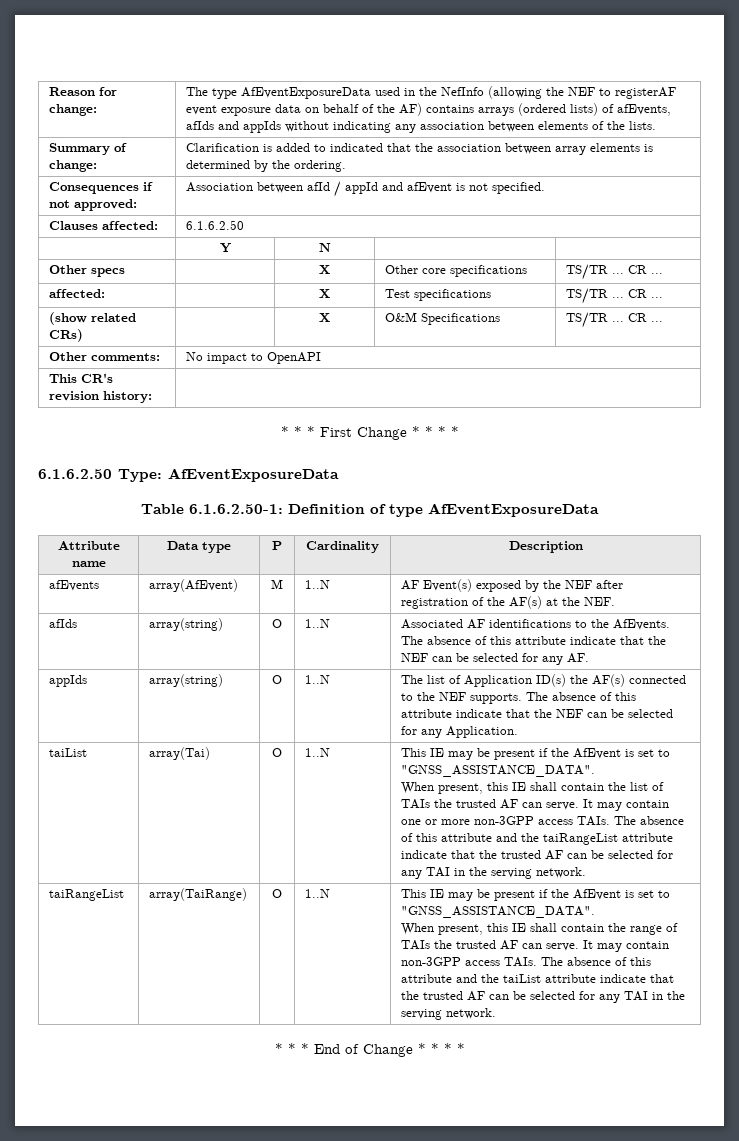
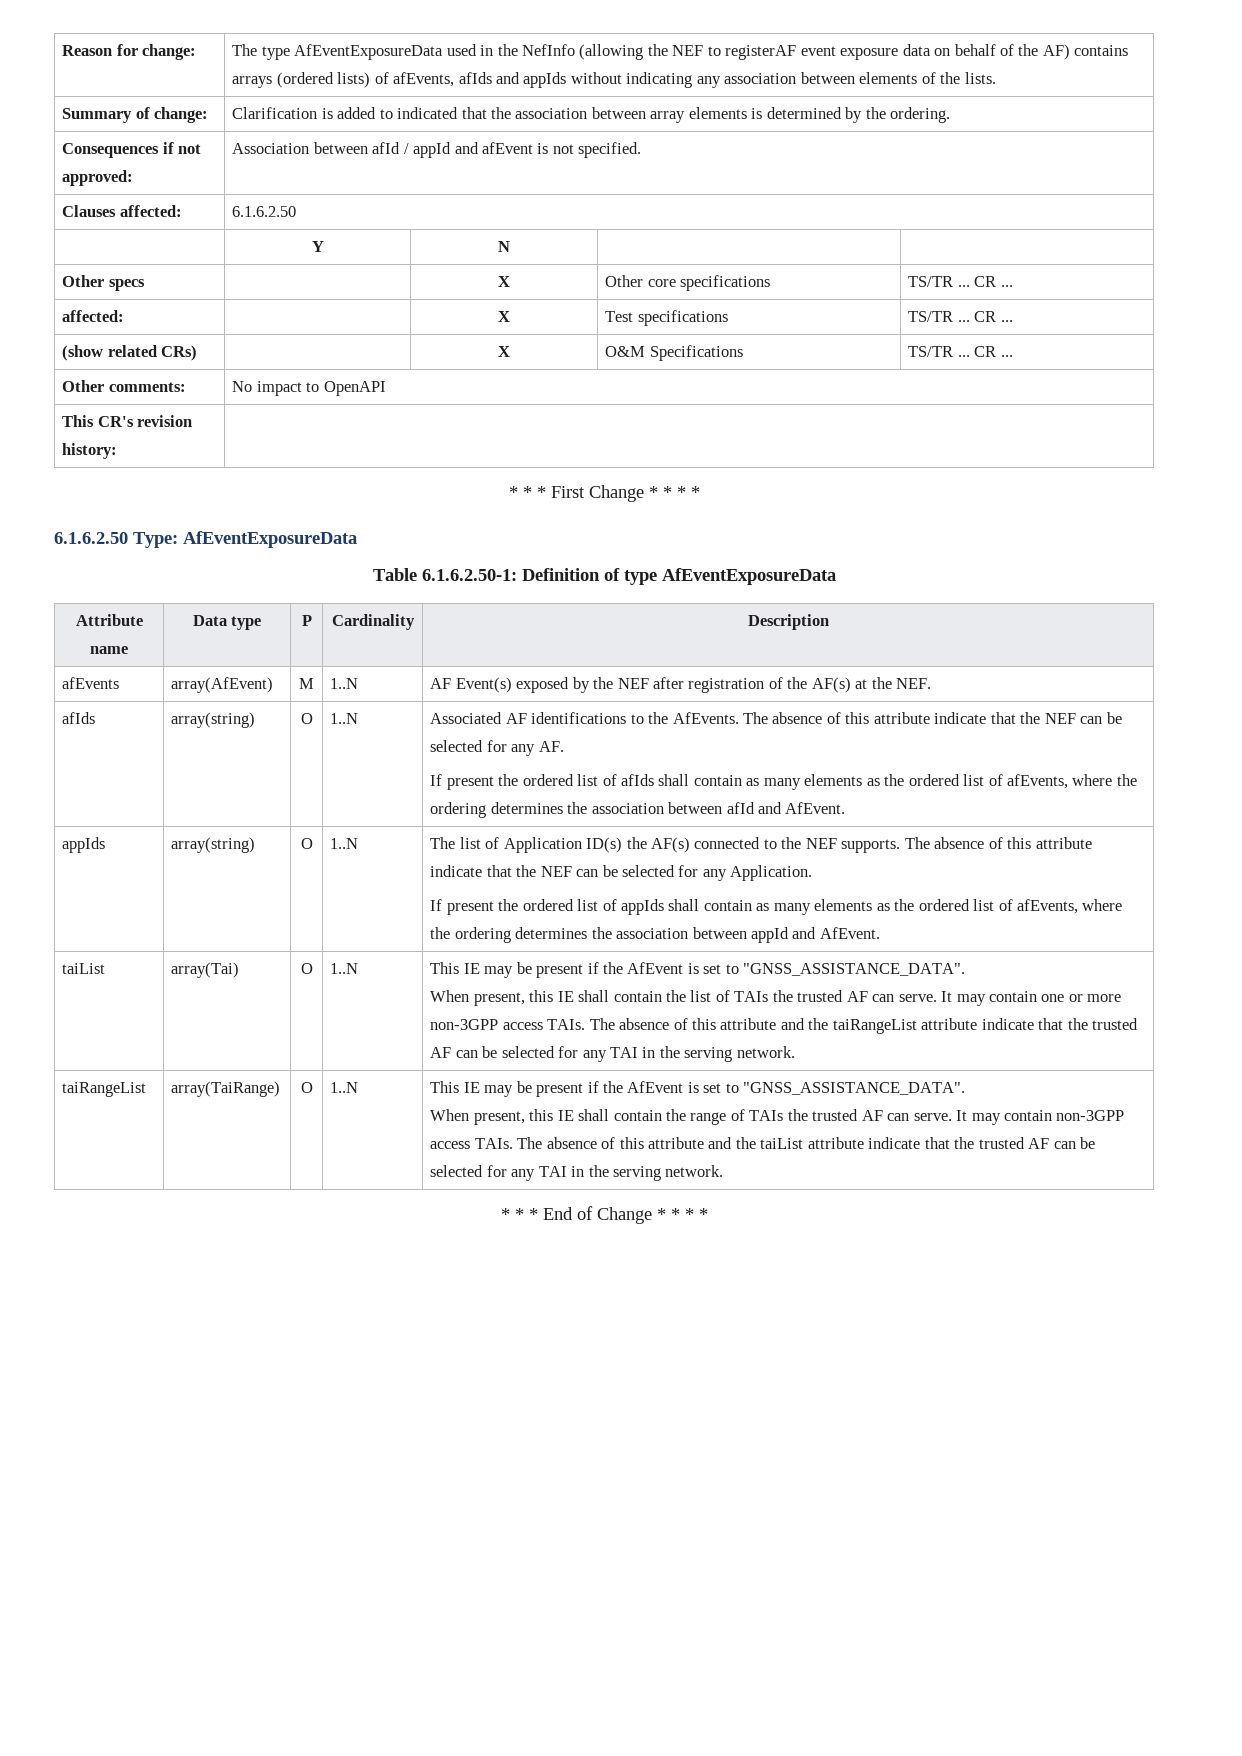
(590, 658) none -> [430,774,1137,790] [430,802,846,818] // If present the ordered list of afIds shall contain as many elements as the ordered list of afEvents, where the ordering determines the association between afId and AfEvent.
(519, 732) none -> [430,899,1123,915] [430,927,880,943] // If present the ordered list of appIds shall contain as many elements as the ordered list of afEvents, where the ordering determines the association between appId and AfEvent.

